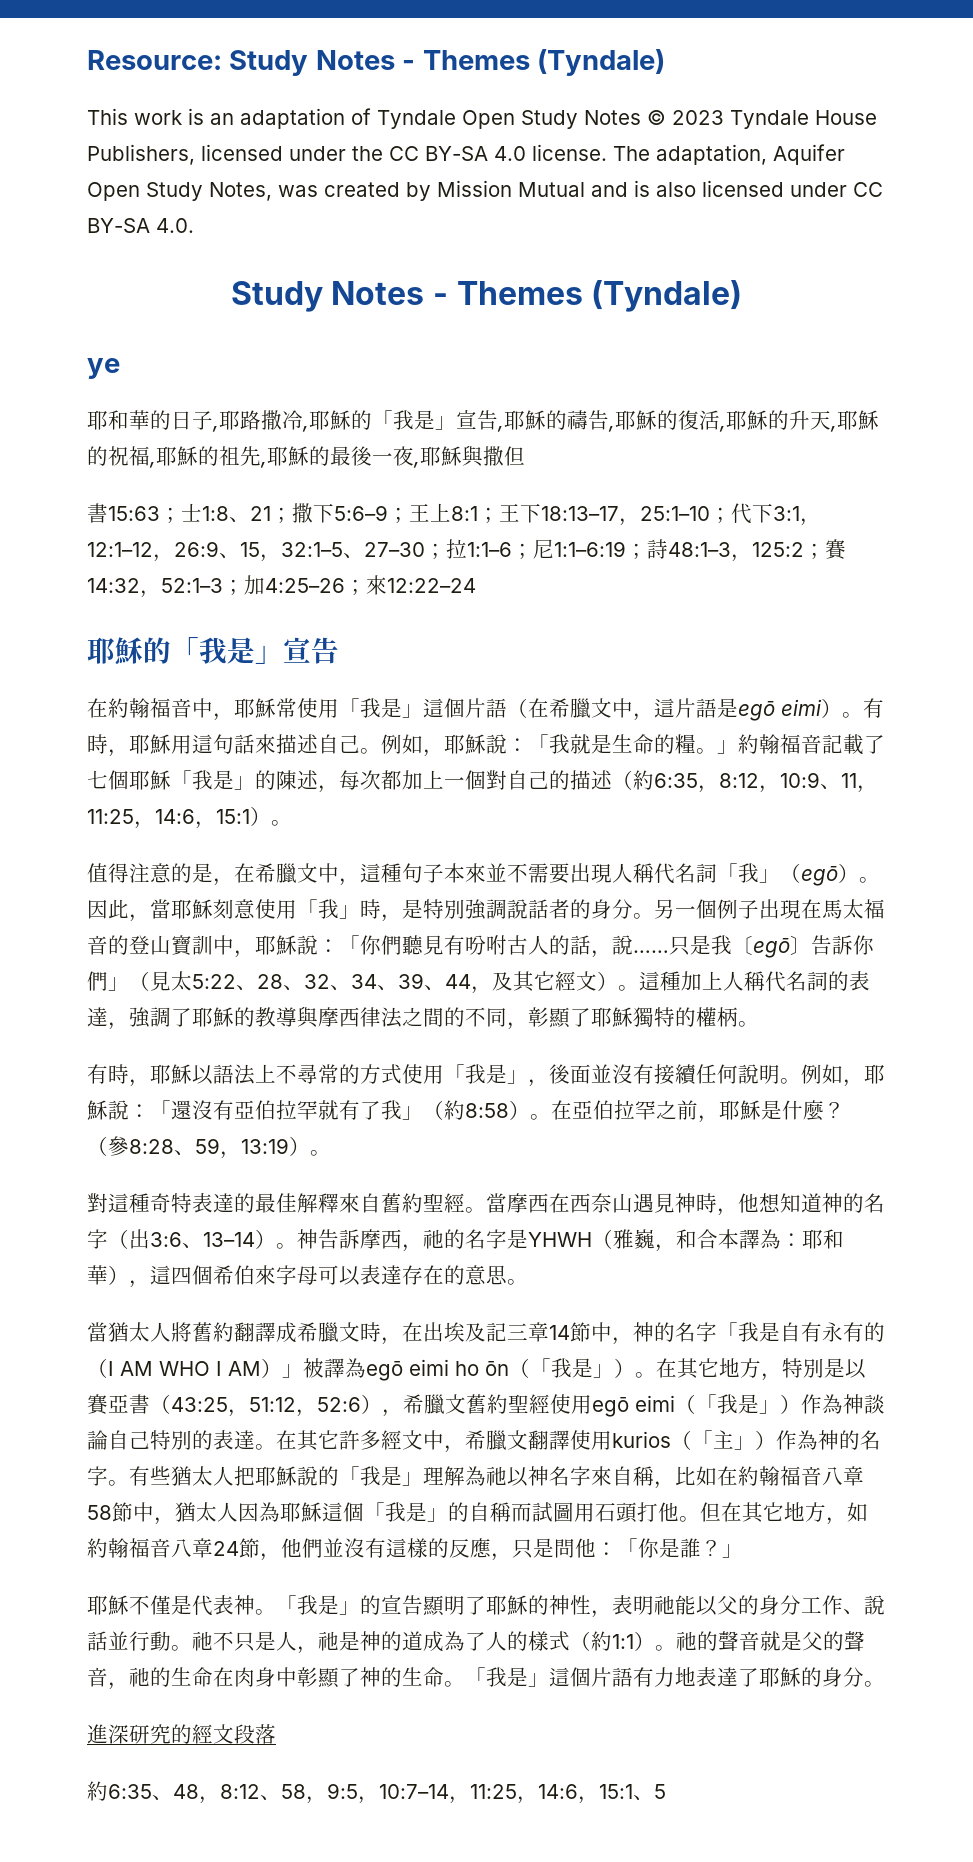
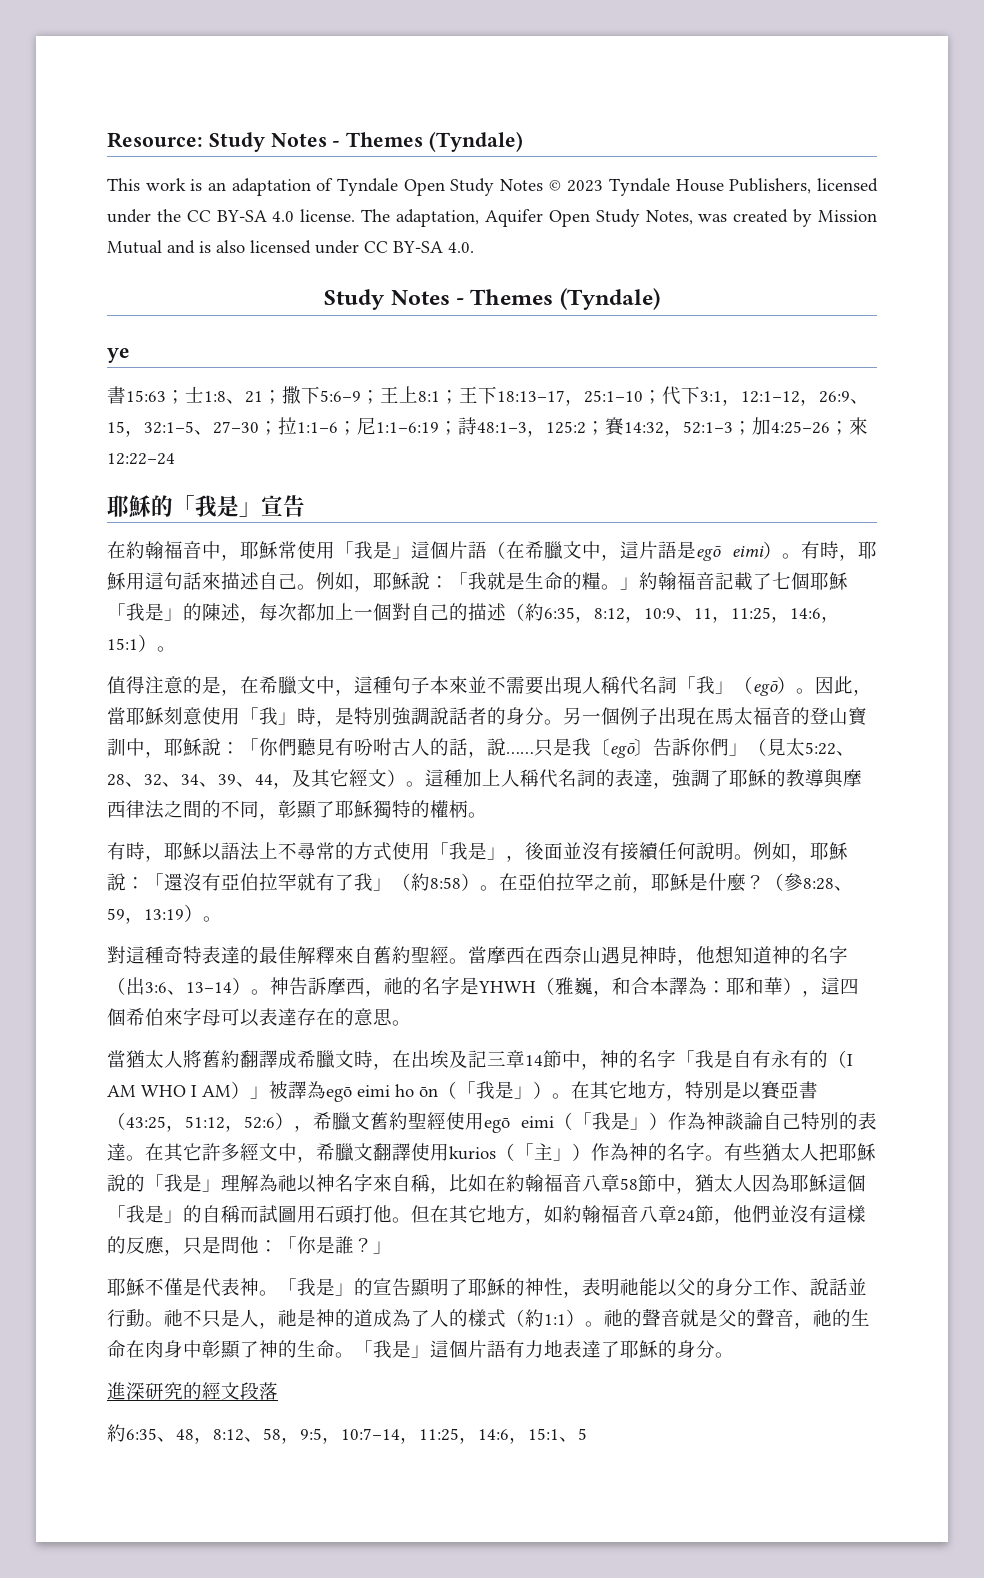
[87,410,879,432] [87,445,525,468] // 耶和華的日子,耶路撒冷,耶穌的「我是」宣告,耶穌的禱告,耶穌的復活,耶穌的升天,耶穌的祝福,耶穌的祖先,耶穌的最後一夜,耶穌與撒但 -> (130, 355) none

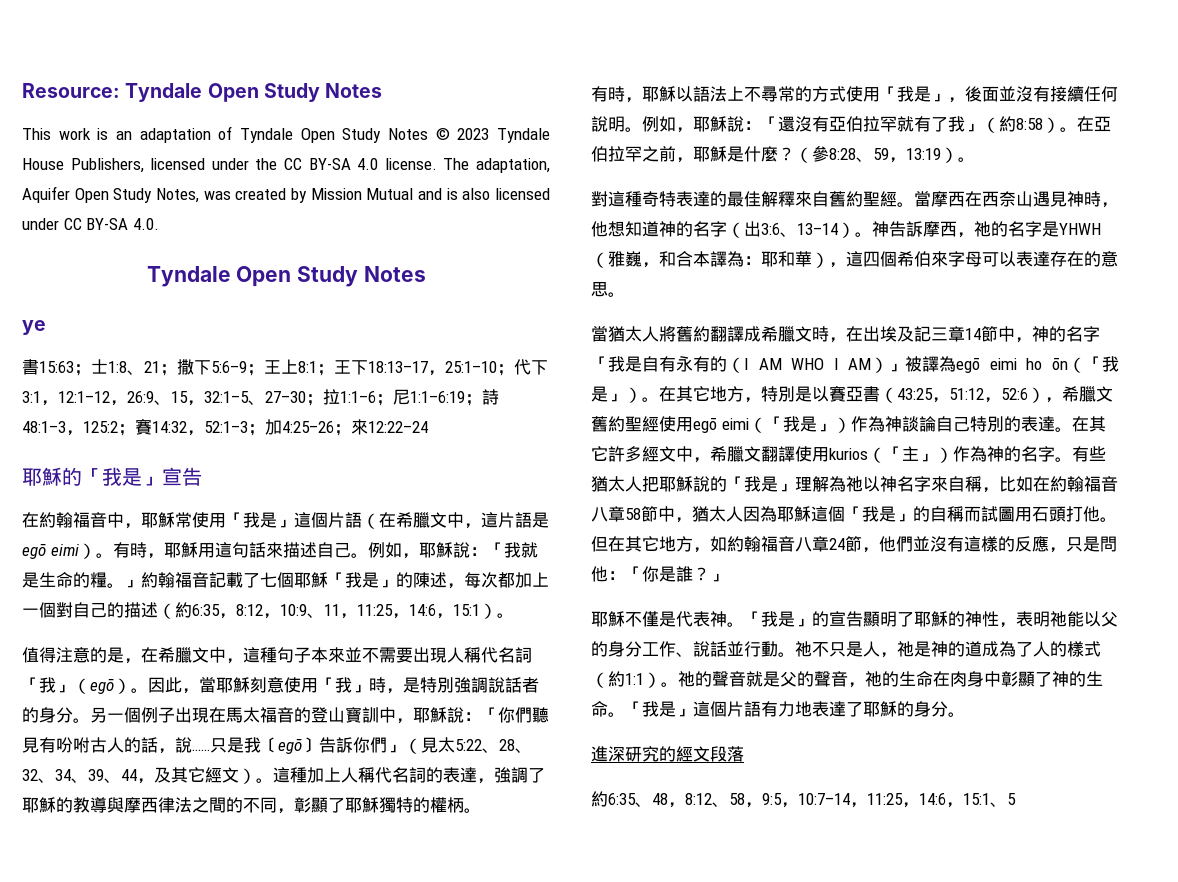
[208,131,524,152] Study Notes - Themes (Tyndale) -> [125,83,383,102] Tyndale Open Study Notes
[324,288,660,310] Study Notes - Themes (Tyndale) -> [146,266,426,287] Tyndale Open Study Notes

